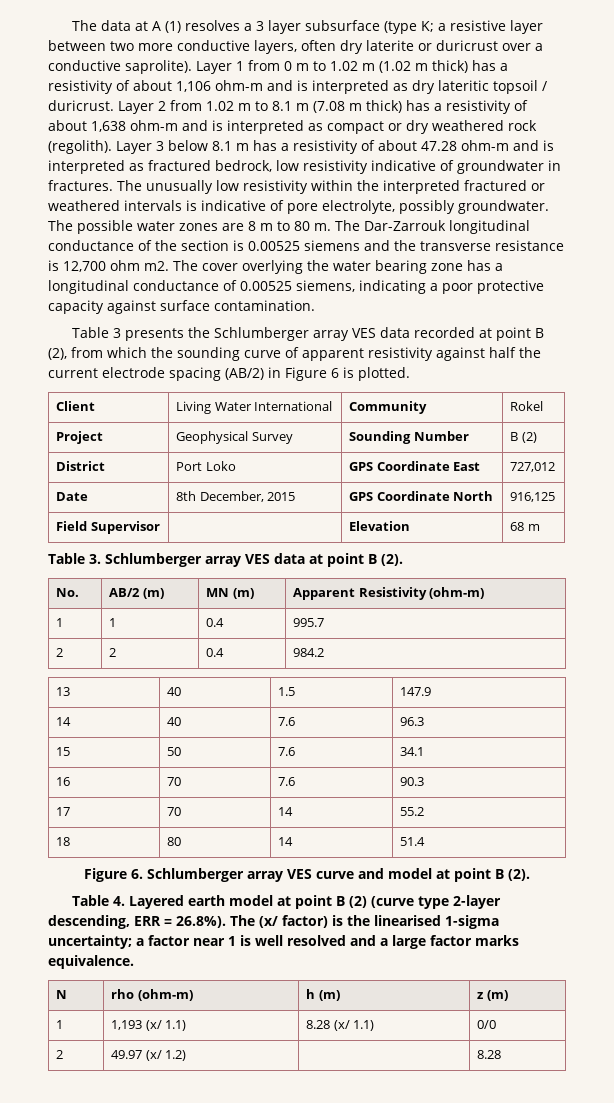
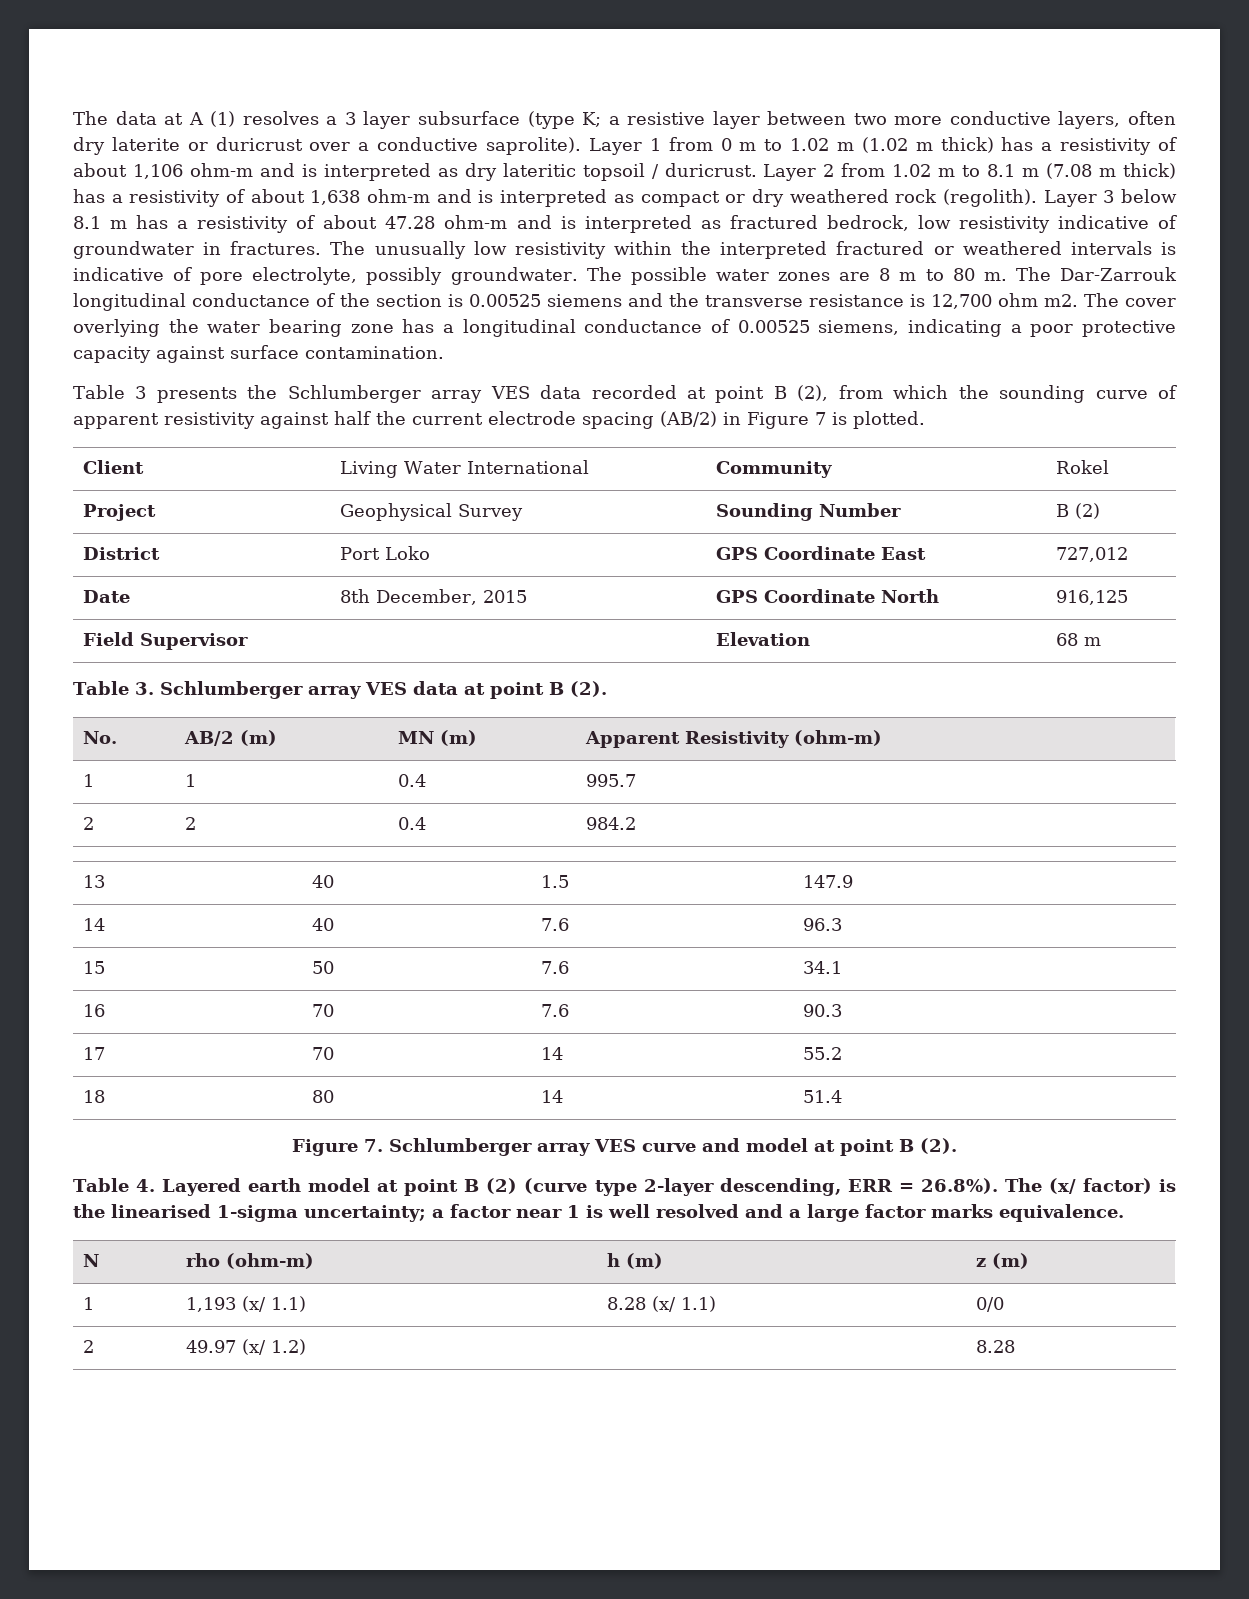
[331,368,339,378] 6 -> [815,412,826,425] 7
[131,869,143,879] 6. -> [364,1139,383,1152] 7.

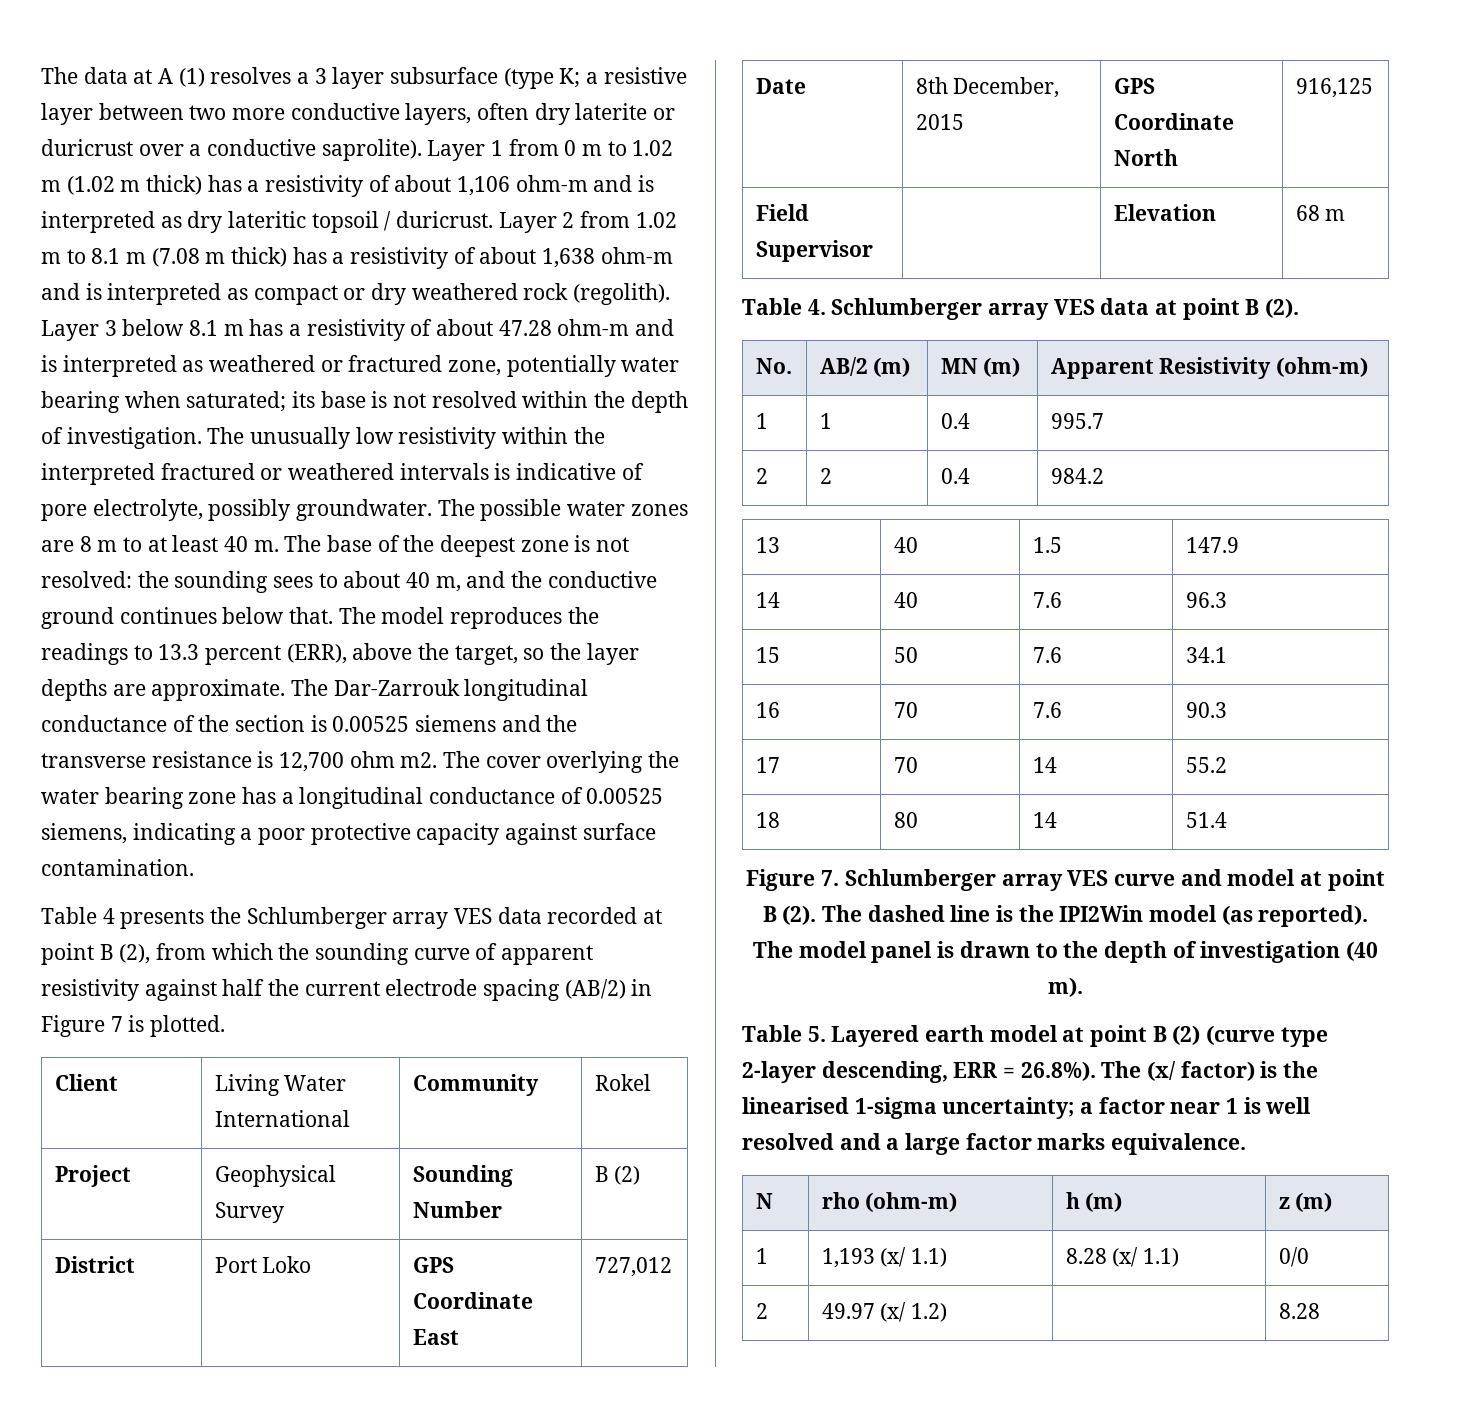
[729,215,1177,233] [73,241,322,259] fractured bedrock, low resistivity indicative of groundwater in fractures. -> [209,355,680,377] [41,391,688,413] [41,427,202,449] weathered or fractured zone, potentially water bearing when saturated; its base is not resolved within the depth of investigation.
[952,268,1007,281] 80 m. -> [147,535,630,557] [41,571,657,593] [41,607,599,629] [41,643,639,665] [41,679,286,701] at least 40 m. The base of the deepest zone is not resolved: the sounding sees to about 40 m, and the conductive ground continues below that. The model reproduces the readings to 13.3 percent (ERR), above the target, so the layer depths are approximate.
[135,386,147,399] 3 -> [102,908,115,924] 4
[134,682,154,695] 3. -> [807,299,826,315] 4.
[73,1178,156,1192] // Table 4. -> [821,905,1369,927] [753,941,1378,963] [1048,977,1083,997] [742,1025,826,1042] The dashed line is the IPI2Win model (as reported). The model panel is drawn to the depth of investigation (40 m). // Table 5.

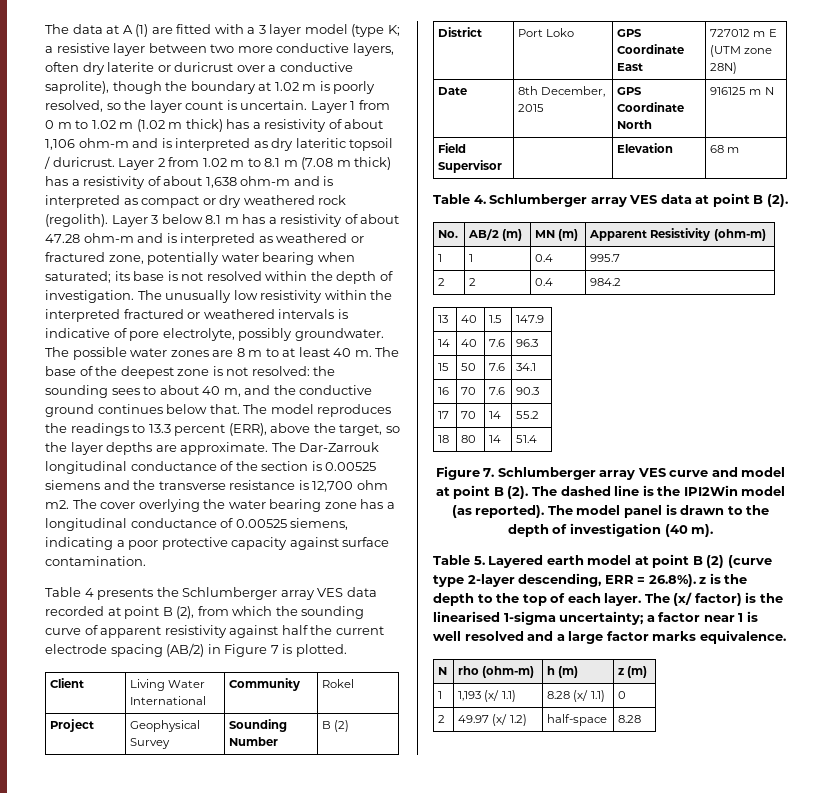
[210,67,292,84] resolves -> [151,24,244,34] are fitted with
[390,67,499,84] subsurface -> [304,24,348,34] model
[321,139,422,161] saprolite). -> [45,81,376,94] [45,100,308,113] saprolite), though the boundary at 1.02 m is poorly resolved, so the layer count is uncertain.
[594,1257,672,1277] 727,012 -> [710,29,777,37] [710,45,773,57] [710,62,738,74] 727012 m E (UTM zone 28N)
[1295,78,1373,98] 916,125 -> [710,87,774,95] 916125 m N
(1096, 1071) none -> [699,573,748,584] [433,593,642,606] z is the depth to the top of each layer.
[1278,1247,1309,1267] 0/0 -> [618,691,627,699] 0
(948, 1312) none -> [547,714,608,726] half-space

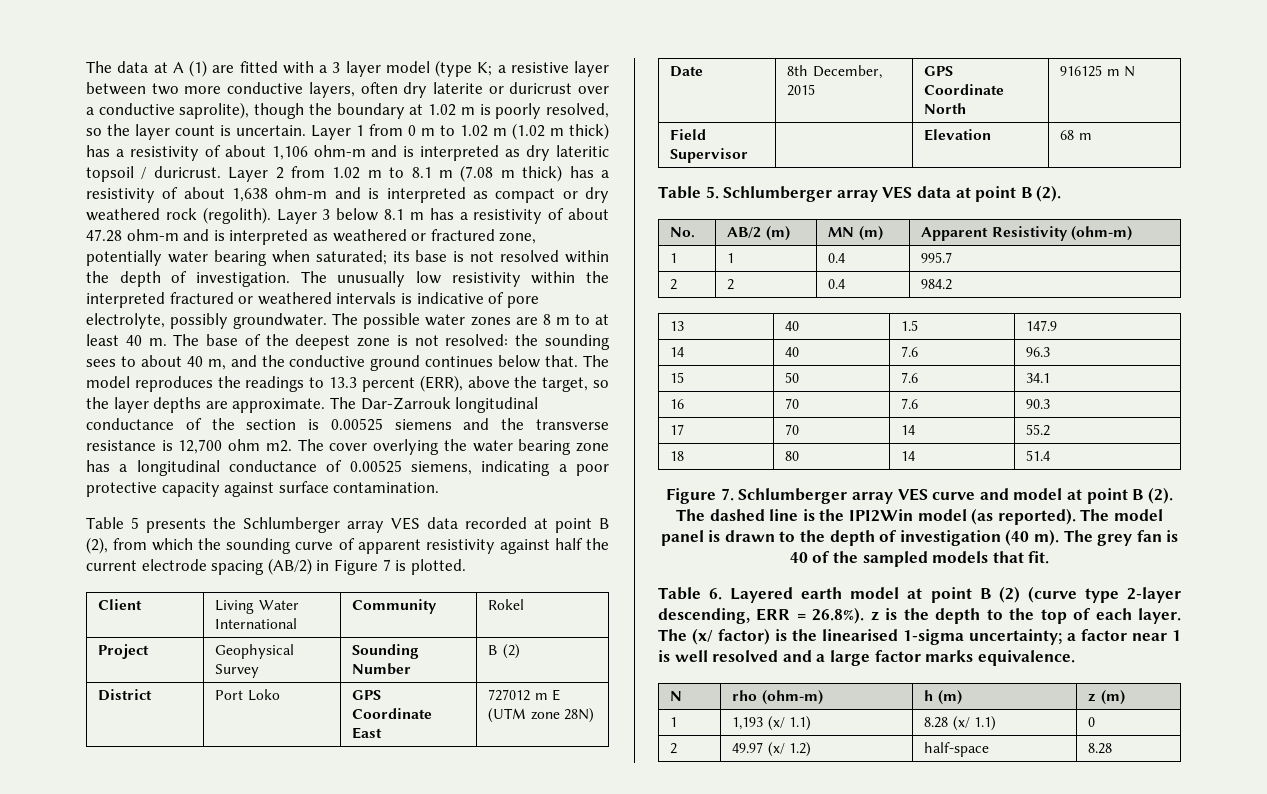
[84,588,94,597] 4 -> [131,517,139,529] 5
[473,195,486,204] 4. -> [705,186,719,199] 5.
[433,555,485,565] // Table 5. -> [1063,530,1179,546] [789,551,1050,567] [658,587,723,600] The grey fan is 40 of the sampled models that fit. // Table 6.

